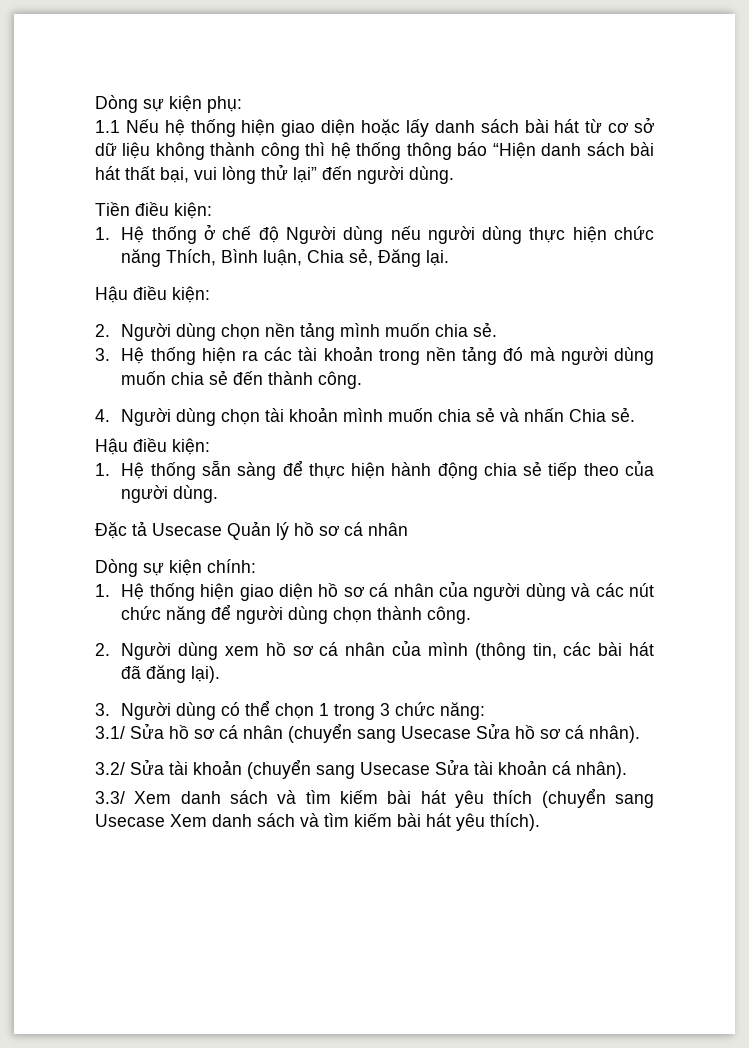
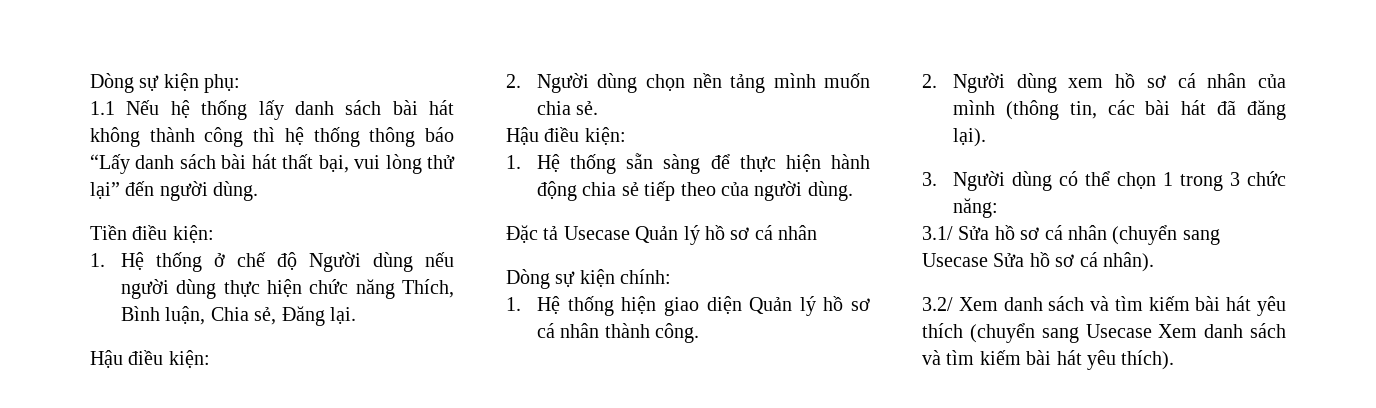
[241,119,401,137] hiện giao diện hoặc -> (248, 110) none
[585,117,655,133] [95,142,151,159] từ cơ sở dữ liệu -> (454, 107) none
[492,142,536,159] “Hiện -> [90,154,130,174] “Lấy
[95,346,654,365] [121,370,363,389] [95,407,636,426] // 3. Hệ thống hiện ra các tài khoản trong nền tảng đó mà người dùng muốn chia sẻ đến thành công. // 4. Người dùng chọn tài khoản mình muốn chia sẻ và nhấn Chia sẻ. -> (599, 108) none
[318,581,654,601] [121,604,373,624] hồ sơ cá nhân của người dùng và các nút chức năng để người dùng chọn -> [749,296,870,316] [537,323,600,338] Quản lý hồ sơ cá nhân
[130,759,627,779] [95,791,125,804] Sửa tài khoản (chuyển sang Usecase Sửa tài khoản cá nhân). // 3.3/ -> (953, 304) none

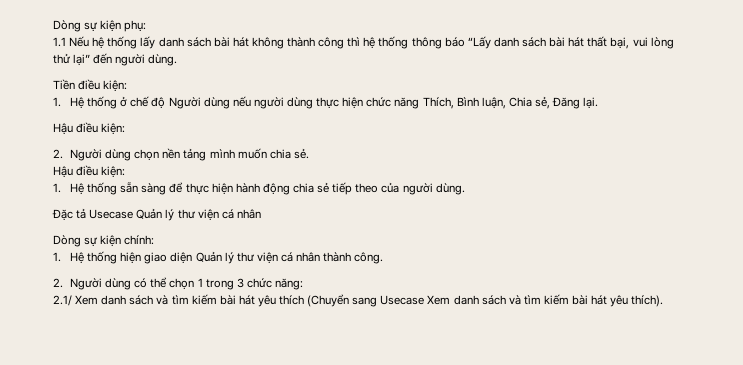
[705,225,750,240] hồ sơ -> [177,209,219,221] thư viện
[823,296,870,311] hồ sơ -> [236,252,278,264] thư viện
[1068,73,1286,88] [953,100,1286,120] [953,128,987,147] [922,171,1053,191] xem hồ sơ cá nhân của mình (thông tin, các bài hát đã đăng lại). // 3. Người dùng -> (132, 284) none
[922,225,1220,245] [922,252,1154,272] [922,297,953,311] 3.1/ Sửa hồ sơ cá nhân (chuyển sang Usecase Sửa hồ sơ cá nhân). // 3.2/ -> [53,295,72,306] 2.1/
[969,323,1035,343] (chuyển -> [307,294,350,307] (Chuyển

